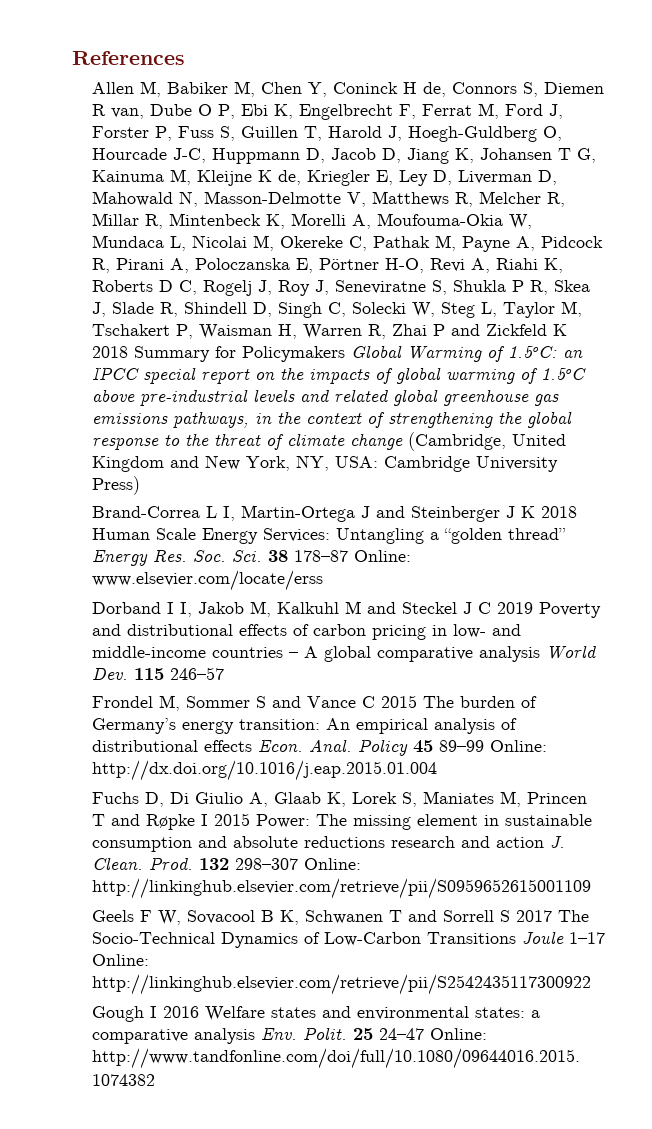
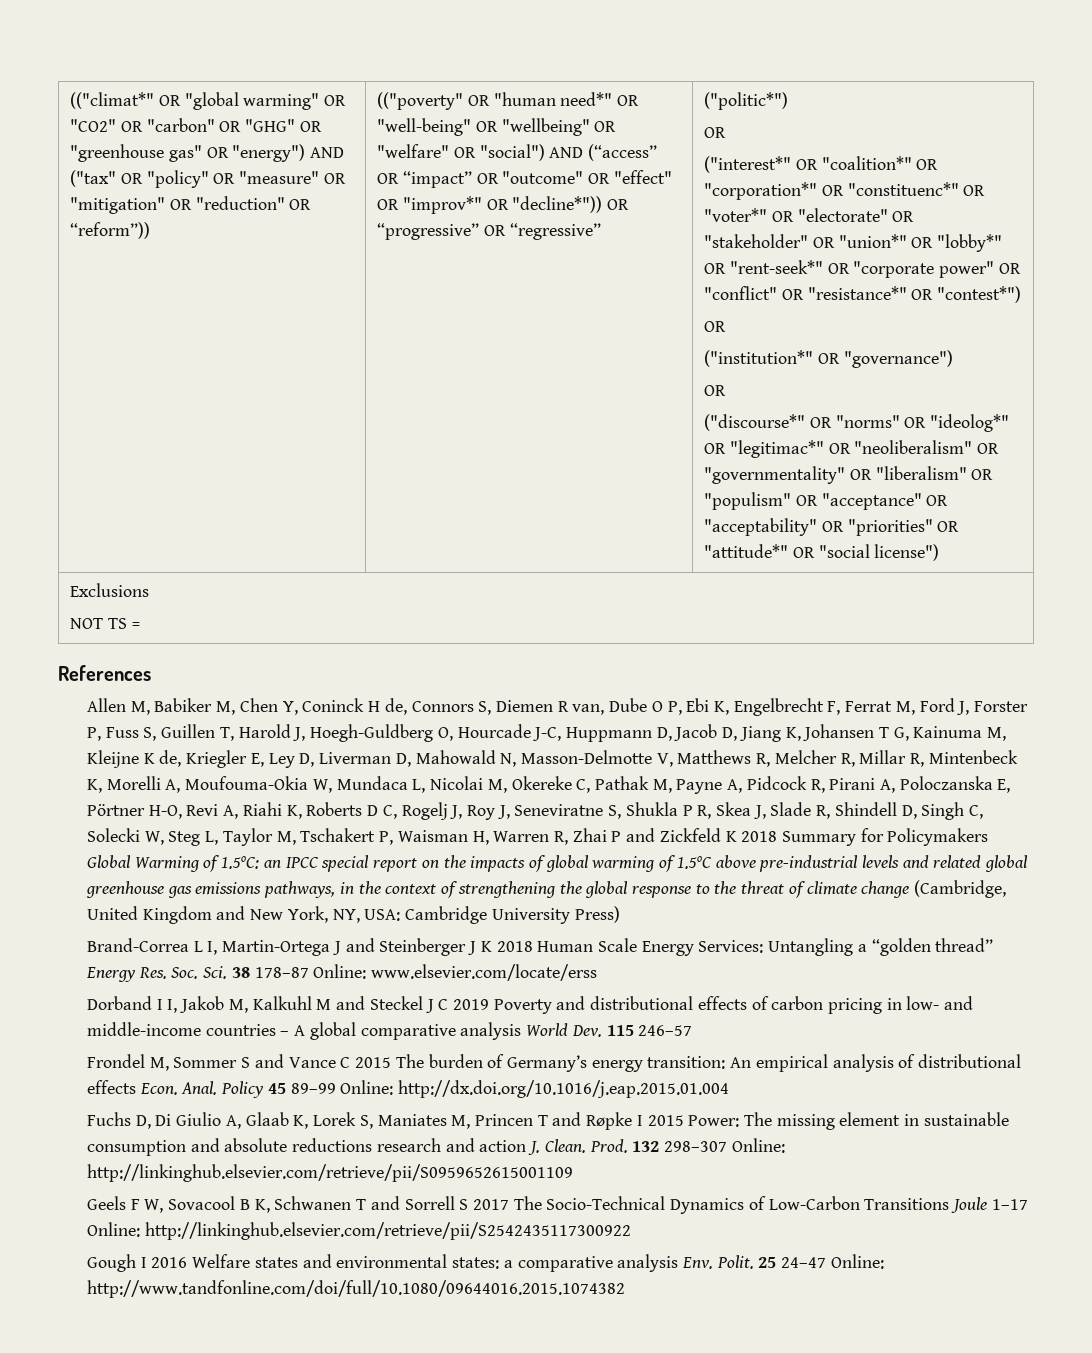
(72, 58) none -> [70,92,347,110] [70,118,322,132] [70,144,345,162] [70,170,346,188] [70,196,312,214] [70,222,151,239] [377,92,640,110] [377,118,617,136] [377,144,658,161] [377,170,672,188] [377,196,630,214] [377,223,601,240] [704,92,789,110] [704,127,727,138] [704,156,939,173] [704,182,986,200] [704,208,915,222] [704,234,1003,252] [704,260,1021,278] [704,286,1022,303] [704,321,727,332] [704,350,953,368] [704,385,727,396] [704,414,1010,432] [704,440,1000,458] [704,466,994,484] [704,492,949,510] [704,518,960,536] [704,544,940,561] [70,583,150,597] [70,618,140,629] (("climat*" OR "global warming" OR "CO2" OR "carbon" OR "GHG" OR "greenhouse gas" OR "energy") AND ("tax" OR "policy" OR "measure" OR "mitigation" OR "reduction" OR “reform”)) | (("poverty" OR "human need*" OR "well-being" OR "wellbeing" OR "welfare" OR "social") AND (“access” OR “impact” OR "outcome" OR "effect" OR "improv*" OR "decline*")) OR “progressive” OR “regressive” | ("politic*") // OR // ("interest*" OR "coalition*" OR "corporation*" OR "constituenc*" OR "voter*" OR "electorate" OR "stakeholder" OR "union*" OR "lobby*" OR "rent-seek*" OR "corporate power" OR "conflict" OR "resistance*" OR "contest*") // OR // ("institution*" OR "governance") // OR // ("discourse*" OR "norms" OR "ideolog*" OR "legitimac*" OR "neoliberalism" OR "governmentality" OR "liberalism" OR "populism" OR "acceptance" OR "acceptability" OR "priorities" OR "attitude*" OR "social license") // Exclusions // NOT TS = //

